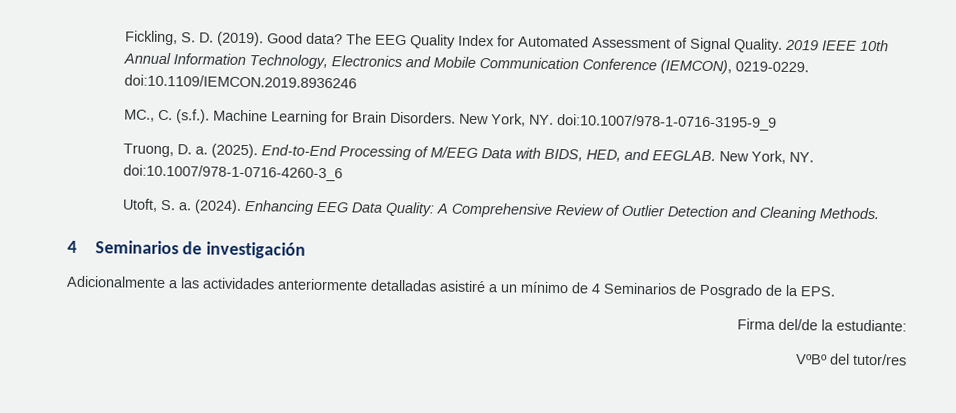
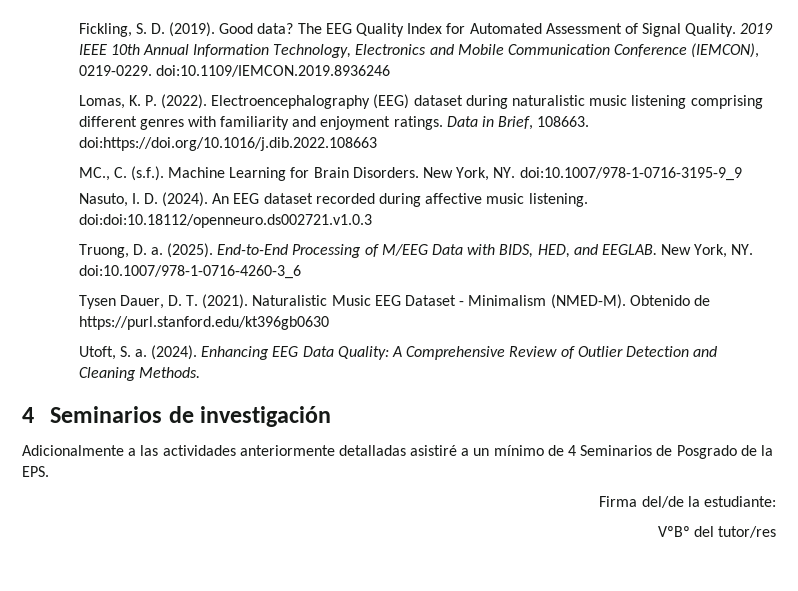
(358, 81) none -> [78,94,763,109] [78,116,590,130] [78,137,377,151] // Lomas, K. P. (2022). Electroencephalography (EEG) dataset during naturalistic music listening comprising different genres with familiarity and enjoyment ratings. Data in Brief, 108663. doi:https://doi.org/10.1016/j.dib.2022.108663
(778, 122) none -> [78,192,588,207] [78,214,372,228] // Nasuto, I. D. (2024). An EEG dataset recorded during affective music listening. doi:doi:10.18112/openneuro.ds002721.v1.0.3
(344, 173) none -> [78,294,710,309] [78,316,329,330] // Tysen Dauer, D. T. (2021). Naturalistic Music EEG Dataset - Minimalism (NMED-M). Obtenido de https://purl.stanford.edu/kt396gb0630

